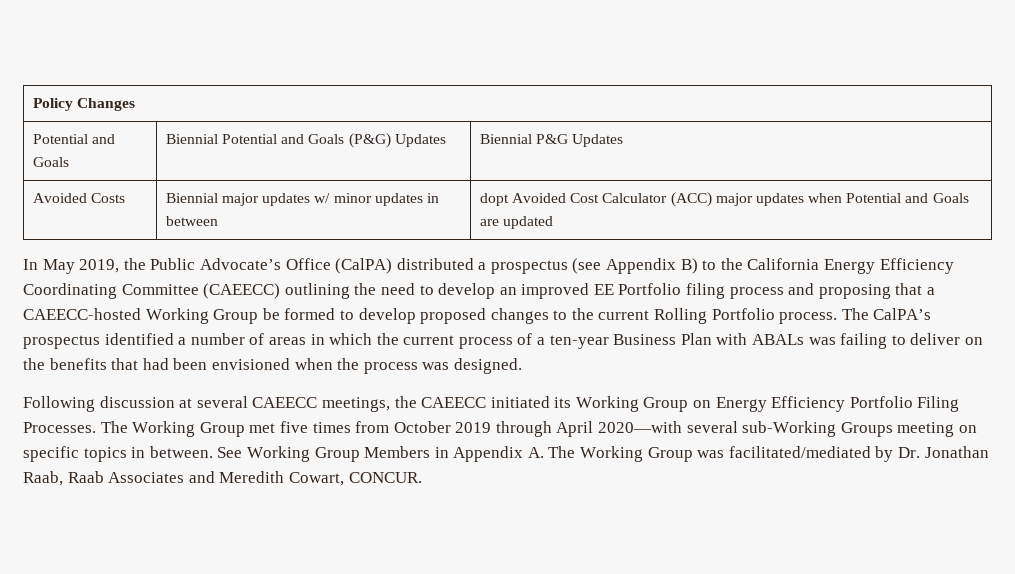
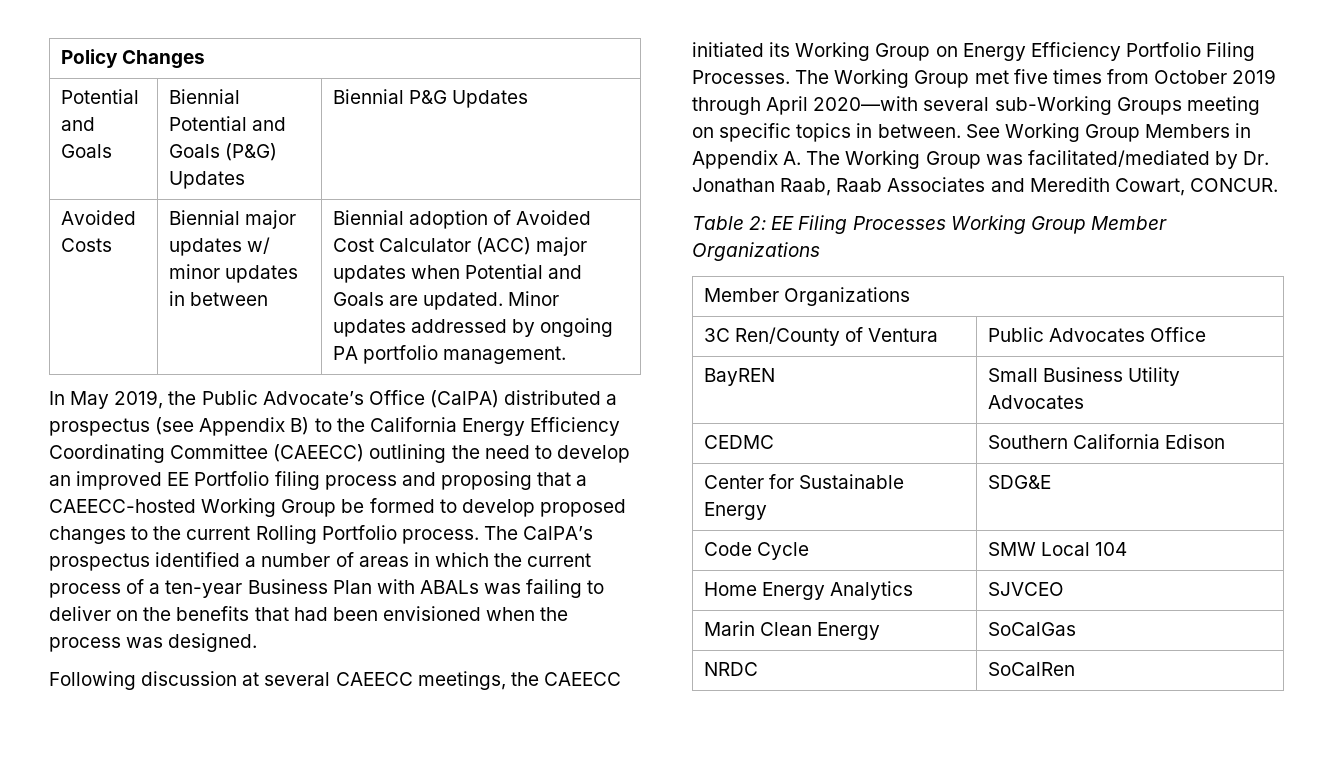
[479,193,509,206] dopt -> [332,210,511,229] Biennial adoption of
[502,216,553,229] updated -> [422,291,559,310] [332,318,613,337] [332,345,566,364] updated. Minor updates addressed by ongoing PA portfolio management.
(422, 477) none -> [692,215,1167,234] [692,242,820,261] [703,287,910,306] [703,327,938,346] [987,327,1206,342] [703,368,775,386] [987,367,1180,386] [987,395,1084,409] [703,435,774,449] [987,434,1225,449] [703,474,904,489] [703,502,767,520] [987,475,1051,489] [703,542,809,560] [987,542,1127,556] [703,581,913,600] [987,582,1064,596] [703,621,880,640] [987,622,1076,636] [703,662,758,676] [987,662,1075,676] // Table 2: EE Filing Processes Working Group Member Organizations // Member Organizations // 3C Ren/County of Ventura | Public Advocates Office // BayREN | Small Business Utility Advocates // CEDMC | Southern California Edison // Center for Sustainable Energy | SDG&E // Code Cycle | SMW Local 104 // Home Energy Analytics | SJVCEO // Marin Clean Energy | SoCalGas // NRDC | SoCalRen

